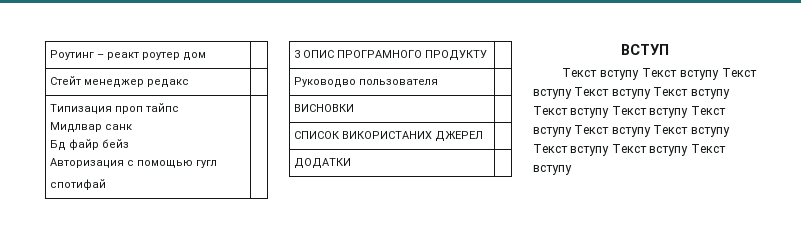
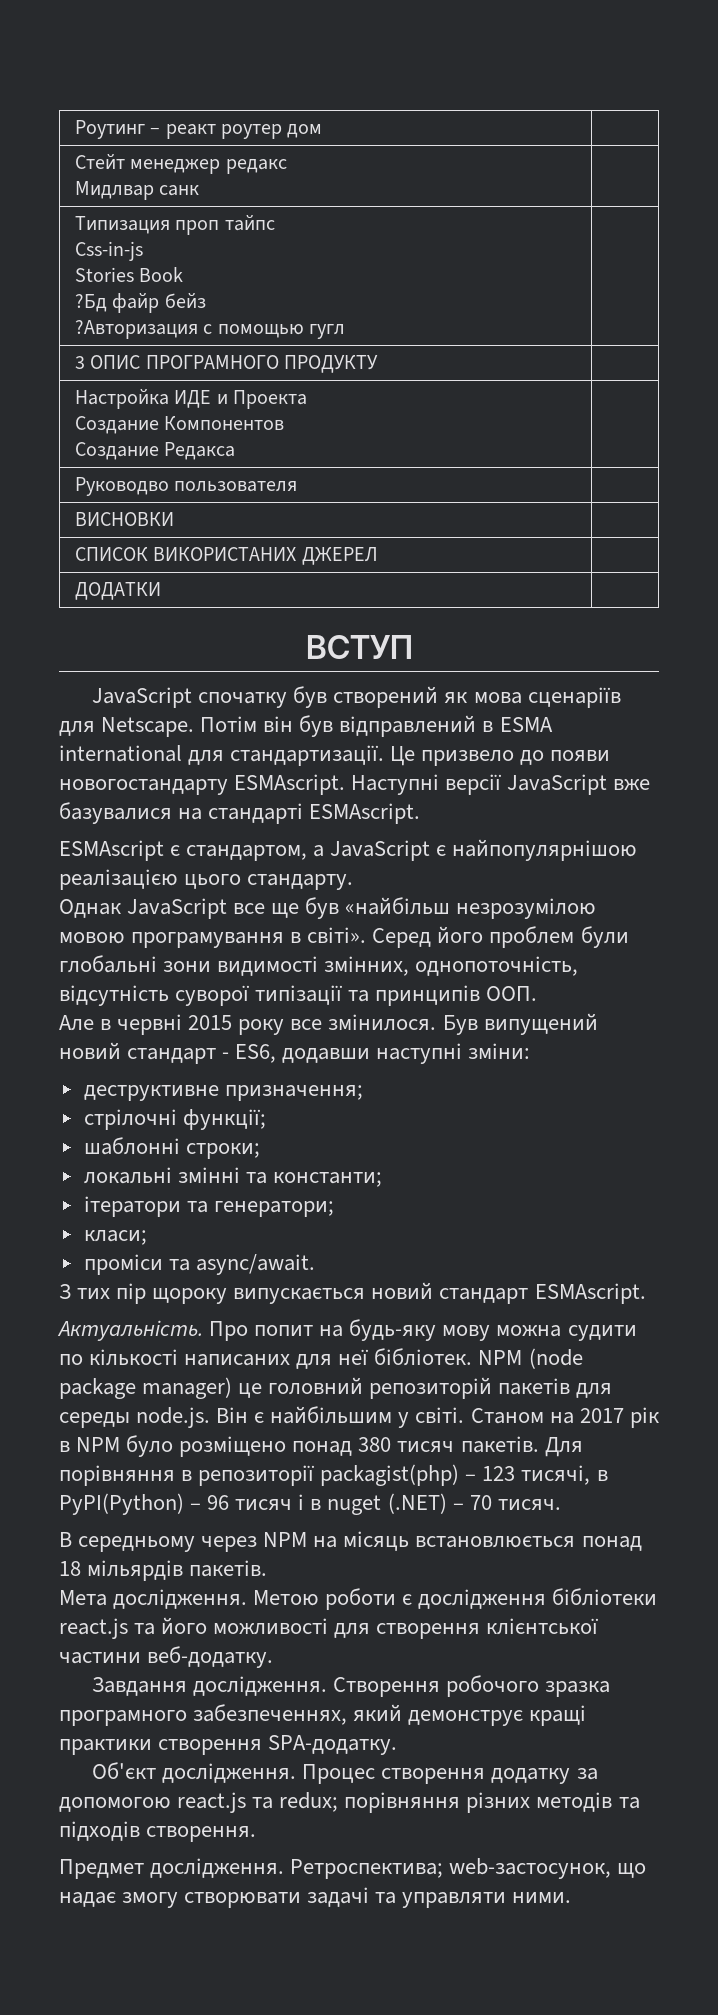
(190, 83) none -> [74,181,200,200] // Мидлвар санк
[50,122,133,133] [50,140,67,151] Мидлвар санк // Бд -> [74,241,143,261] [74,267,184,282] [74,294,107,312] Css-in-js // Stories Book // ?Бд
[50,158,125,168] Авторизация -> [74,320,198,339] ?Авторизация
[50,179,107,190] // спотифай -> (345, 331) none
(488, 55) none -> [74,388,307,409] [74,416,285,434] [74,442,236,460] // Настройка ИДЕ и Проекта // Создание Компонентов // Создание Редакса |
[562,68,757,80] [533,87,730,99] [533,106,726,118] [533,125,730,137] [533,144,726,156] [533,165,572,175] Текст вступу Текст вступу Текст вступу Текст вступу Текст вступу Текст вступу Текст вступу Текст вступу Текст вступу Текст вступу Текст вступу Текст вступу Текст вступу -> [92,686,621,708] [59,715,553,737] [59,745,611,766] [59,774,651,795] [59,802,421,824] [59,839,638,861] [59,869,354,890] [59,897,597,919] [59,926,629,948] [59,955,579,976] [59,985,538,1006] [59,1013,598,1035] [59,1042,531,1064] [83,1085,363,1101] [83,1109,266,1130] [83,1137,260,1159] [83,1167,382,1187] [83,1196,334,1217] [83,1230,147,1245] [83,1254,315,1275] [59,1282,646,1304] [57,1319,637,1341] [59,1348,583,1369] [59,1377,613,1399] [59,1406,659,1428] [59,1435,583,1457] [59,1464,608,1486] [59,1493,561,1515] [59,1531,642,1552] [59,1560,268,1581] [59,1588,658,1610] [59,1617,600,1639] [59,1646,274,1668] [92,1675,611,1697] [59,1704,587,1726] [59,1735,398,1755] [92,1762,598,1784] [59,1792,640,1813] [59,1821,257,1842] [59,1858,647,1879] [59,1887,572,1908] JavaScript спочатку був створений як мова сценаріїв для Netscape. Потім він був відправлений в ESMA international для стандартизації. Це призвело до появи новогостандарту ESMAscript. Наступні версії JavaScript вже базувалися на стандарті ESMAscript. // ESMAscript є стандартом, а JavaScript є найпопулярнішою реалізацією цього стандарту. // Однак JavaScript все ще був «найбільш незрозумілою мовою програмування в світі». Серед його проблем були глобальні зони видимості змінних, однопоточність, відсутність суворої типізації та принципів ООП. // Але в червні 2015 року все змінилося. Був випущений новий стандарт - ES6, додавши наступні зміни: // деструктивне призначення; // стрілочні функції; // шаблонні строки; // локальні змінні та константи; // ітератори та генератори; // класи; // проміси та async/await. // З тих пір щороку випускається новий стандарт ESMAscript. // Актуальність. Про попит на будь-яку мову можна судити по кількості написаних для неї бібліотек. NPM (node package manager) це головний репозиторій пакетів для середы node.js. Він є найбільшим у світі. Станом на 2017 рік в NPM було розміщено понад 380 тисяч пакетів. Для порівняння в репозиторії packagist(php) – 123 тисячі, в PyPI(Python) – 96 тисяч і в nuget (.NET) – 70 тисяч. // В середньому через NPM на місяць встановлюється понад 18 мільярдів пакетів. // Мета дослідження. Метою роботи є дослідження бібліотеки react.js та його можливості для створення клієнтської частини веб-додатку. // Завдання дослідження. Створення робочого зразка програмного забезпеченнях, який демонструє кращі практики створення SPA-додатку. // Об'єкт дослідження. Процес створення додатку за допомогою react.js та redux; порівняння різних методів та підходів створення. // Предмет дослідження. Ретроспектива; web-застосунок, що надає змогу створювати задачі та управляти ними.

